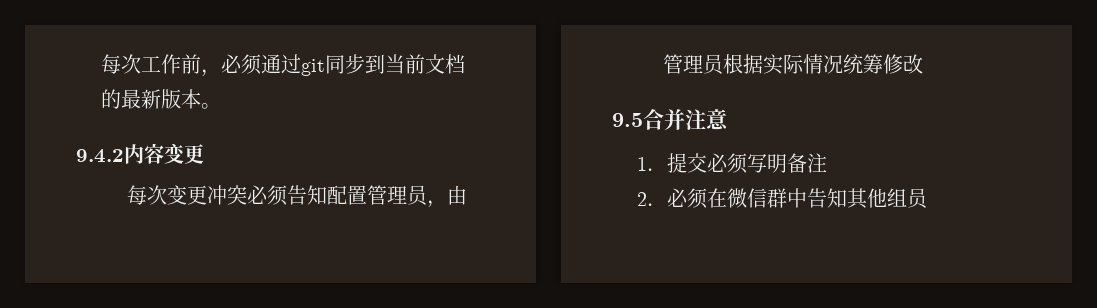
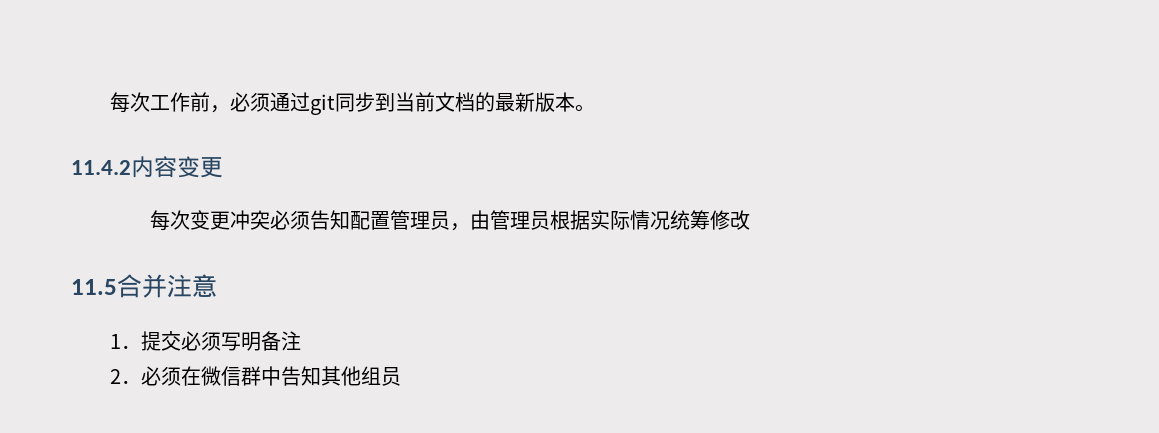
[76,149,124,163] 9.4.2 -> [71,160,131,175] 11.4.2
[612,113,643,127] 9.5 -> [71,279,117,295] 11.5

